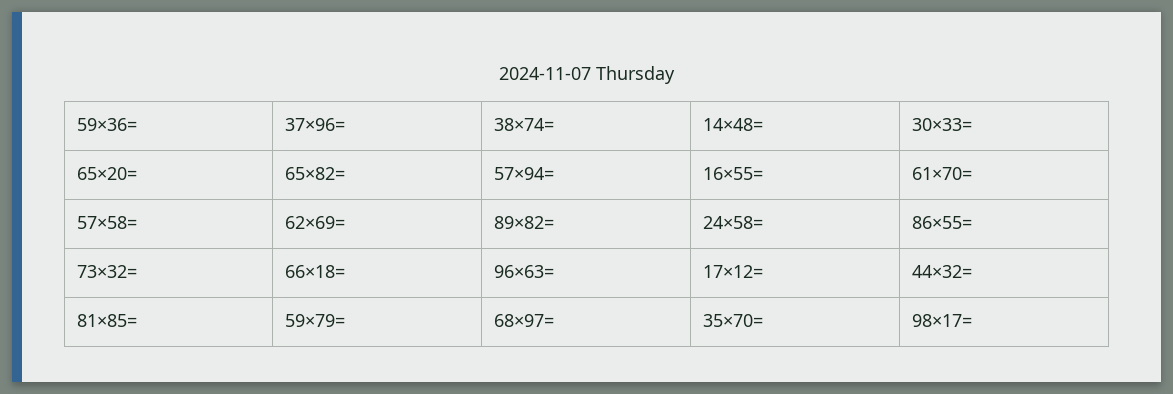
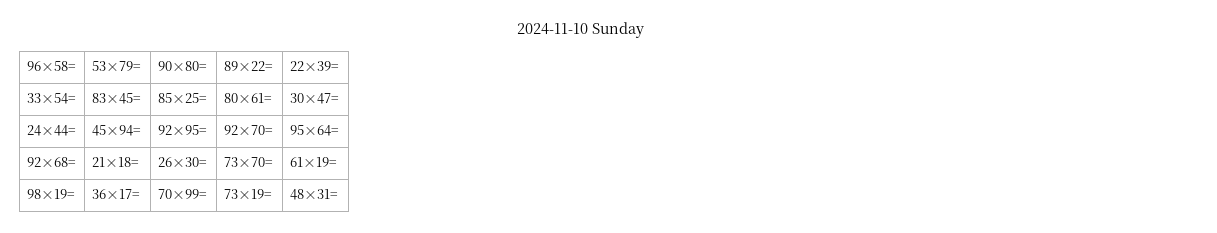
[499,66,675,84] [76,118,137,131] [284,118,345,131] [493,118,554,131] [702,118,763,131] [911,118,972,131] [76,167,137,180] [284,167,345,180] [493,167,554,180] [702,167,763,180] [911,167,972,180] [76,216,137,229] [284,216,345,229] [493,216,554,229] [702,216,763,229] [911,216,972,229] [76,265,137,278] [284,265,345,278] [493,265,554,278] [702,265,763,278] [911,265,972,278] [76,314,137,327] [284,314,345,327] [493,314,554,327] [702,314,763,327] [911,314,972,327] 2024-11-07 Thursday // 59×36= | 37×96= | 38×74= | 14×48= | 30×33= // 65×20= | 65×82= | 57×94= | 16×55= | 61×70= // 57×58= | 62×69= | 89×82= | 24×58= | 86×55= // 73×32= | 66×18= | 96×63= | 17×12= | 44×32= // 81×85= | 59×79= | 68×97= | 35×70= | 98×17= -> [517,22,644,38] [26,61,76,71] [91,61,141,71] [157,61,207,71] [223,61,273,71] [289,61,339,71] [26,93,76,104] [91,93,141,104] [157,93,207,103] [223,93,272,103] [289,93,339,104] [26,125,76,136] [91,125,141,136] [157,125,207,135] [223,125,273,135] [289,125,339,136] [26,157,76,167] [91,157,139,167] [157,157,207,167] [223,157,273,167] [289,157,337,167] [26,189,75,199] [91,189,140,199] [157,189,207,199] [223,189,272,199] [289,189,338,200] 2024-11-10 Sunday // 96×58= | 53×79= | 90×80= | 89×22= | 22×39= // 33×54= | 83×45= | 85×25= | 80×61= | 30×47= // 24×44= | 45×94= | 92×95= | 92×70= | 95×64= // 92×68= | 21×18= | 26×30= | 73×70= | 61×19= // 98×19= | 36×17= | 70×99= | 73×19= | 48×31=

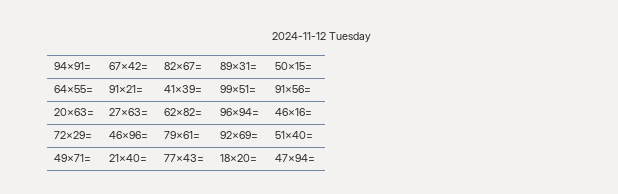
[517,22,644,38] [26,61,76,71] [91,61,141,71] [157,61,207,71] [223,61,273,71] [289,61,339,71] [26,93,76,104] [91,93,141,104] [157,93,207,103] [223,93,272,103] [289,93,339,104] [26,125,76,136] [91,125,141,136] [157,125,207,135] [223,125,273,135] [289,125,339,136] [26,157,76,167] [91,157,139,167] [157,157,207,167] [223,157,273,167] [289,157,337,167] [26,189,75,199] [91,189,140,199] [157,189,207,199] [223,189,272,199] [289,189,338,200] 2024-11-10 Sunday // 96×58= | 53×79= | 90×80= | 89×22= | 22×39= // 33×54= | 83×45= | 85×25= | 80×61= | 30×47= // 24×44= | 45×94= | 92×95= | 92×70= | 95×64= // 92×68= | 21×18= | 26×30= | 73×70= | 61×19= // 98×19= | 36×17= | 70×99= | 73×19= | 48×31= -> [271,32,371,42] [54,62,92,70] [109,62,149,70] [164,62,203,70] [220,62,258,70] [275,62,313,70] [54,85,94,93] [109,85,144,93] [164,85,203,93] [220,85,257,93] [275,85,312,93] [54,108,95,116] [109,108,149,116] [164,108,203,116] [220,108,260,116] [275,108,313,116] [54,131,93,139] [109,131,149,139] [164,131,201,139] [220,131,259,139] [275,131,314,139] [54,154,92,162] [109,154,148,162] [164,154,205,162] [220,154,258,162] [275,154,316,162] 2024-11-12 Tuesday // 94×91= | 67×42= | 82×67= | 89×31= | 50×15= // 64×55= | 91×21= | 41×39= | 99×51= | 91×56= // 20×63= | 27×63= | 62×82= | 96×94= | 46×16= // 72×29= | 46×96= | 79×61= | 92×69= | 51×40= // 49×71= | 21×40= | 77×43= | 18×20= | 47×94=

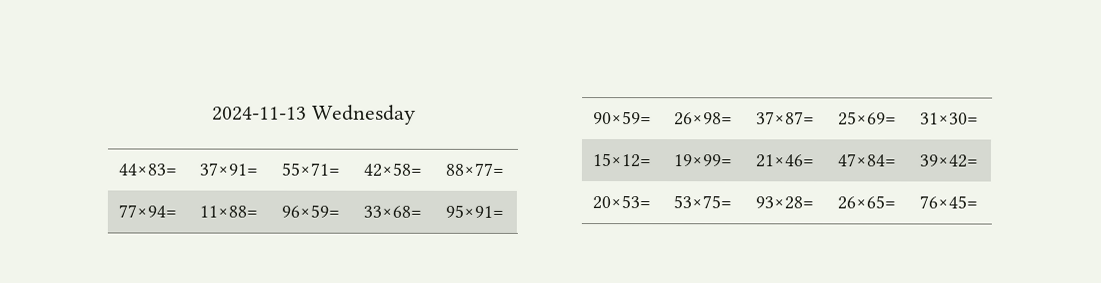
[271,32,371,42] [54,62,92,70] [109,62,149,70] [164,62,203,70] [220,62,258,70] [275,62,313,70] [54,85,94,93] [109,85,144,93] [164,85,203,93] [220,85,257,93] [275,85,312,93] [54,108,95,116] [109,108,149,116] [164,108,203,116] [220,108,260,116] [275,108,313,116] [54,131,93,139] [109,131,149,139] [164,131,201,139] [220,131,259,139] [275,131,314,139] [54,154,92,162] [109,154,148,162] [164,154,205,162] [220,154,258,162] [275,154,316,162] 2024-11-12 Tuesday // 94×91= | 67×42= | 82×67= | 89×31= | 50×15= // 64×55= | 91×21= | 41×39= | 99×51= | 91×56= // 20×63= | 27×63= | 62×82= | 96×94= | 46×16= // 72×29= | 46×96= | 79×61= | 92×69= | 51×40= // 49×71= | 21×40= | 77×43= | 18×20= | 47×94= -> [212,104,416,125] [118,163,178,176] [199,162,259,176] [281,162,341,176] [363,162,423,177] [445,162,505,176] [118,204,178,218] [199,205,259,218] [281,204,341,218] [363,205,423,218] [445,204,505,218] [593,111,653,125] [674,112,734,126] [756,111,816,125] [838,111,898,126] [920,112,980,125] [592,153,652,168] [673,154,733,167] [755,154,815,168] [837,153,897,167] [919,154,979,168] [592,195,652,210] [673,195,733,209] [755,196,815,210] [837,195,897,210] [919,195,979,209] 2024-11-13 Wednesday // 44×83= | 37×91= | 55×71= | 42×58= | 88×77= // 77×94= | 11×88= | 96×59= | 33×68= | 95×91= // 90×59= | 26×98= | 37×87= | 25×69= | 31×30= // 15×12= | 19×99= | 21×46= | 47×84= | 39×42= // 20×53= | 53×75= | 93×28= | 26×65= | 76×45=

